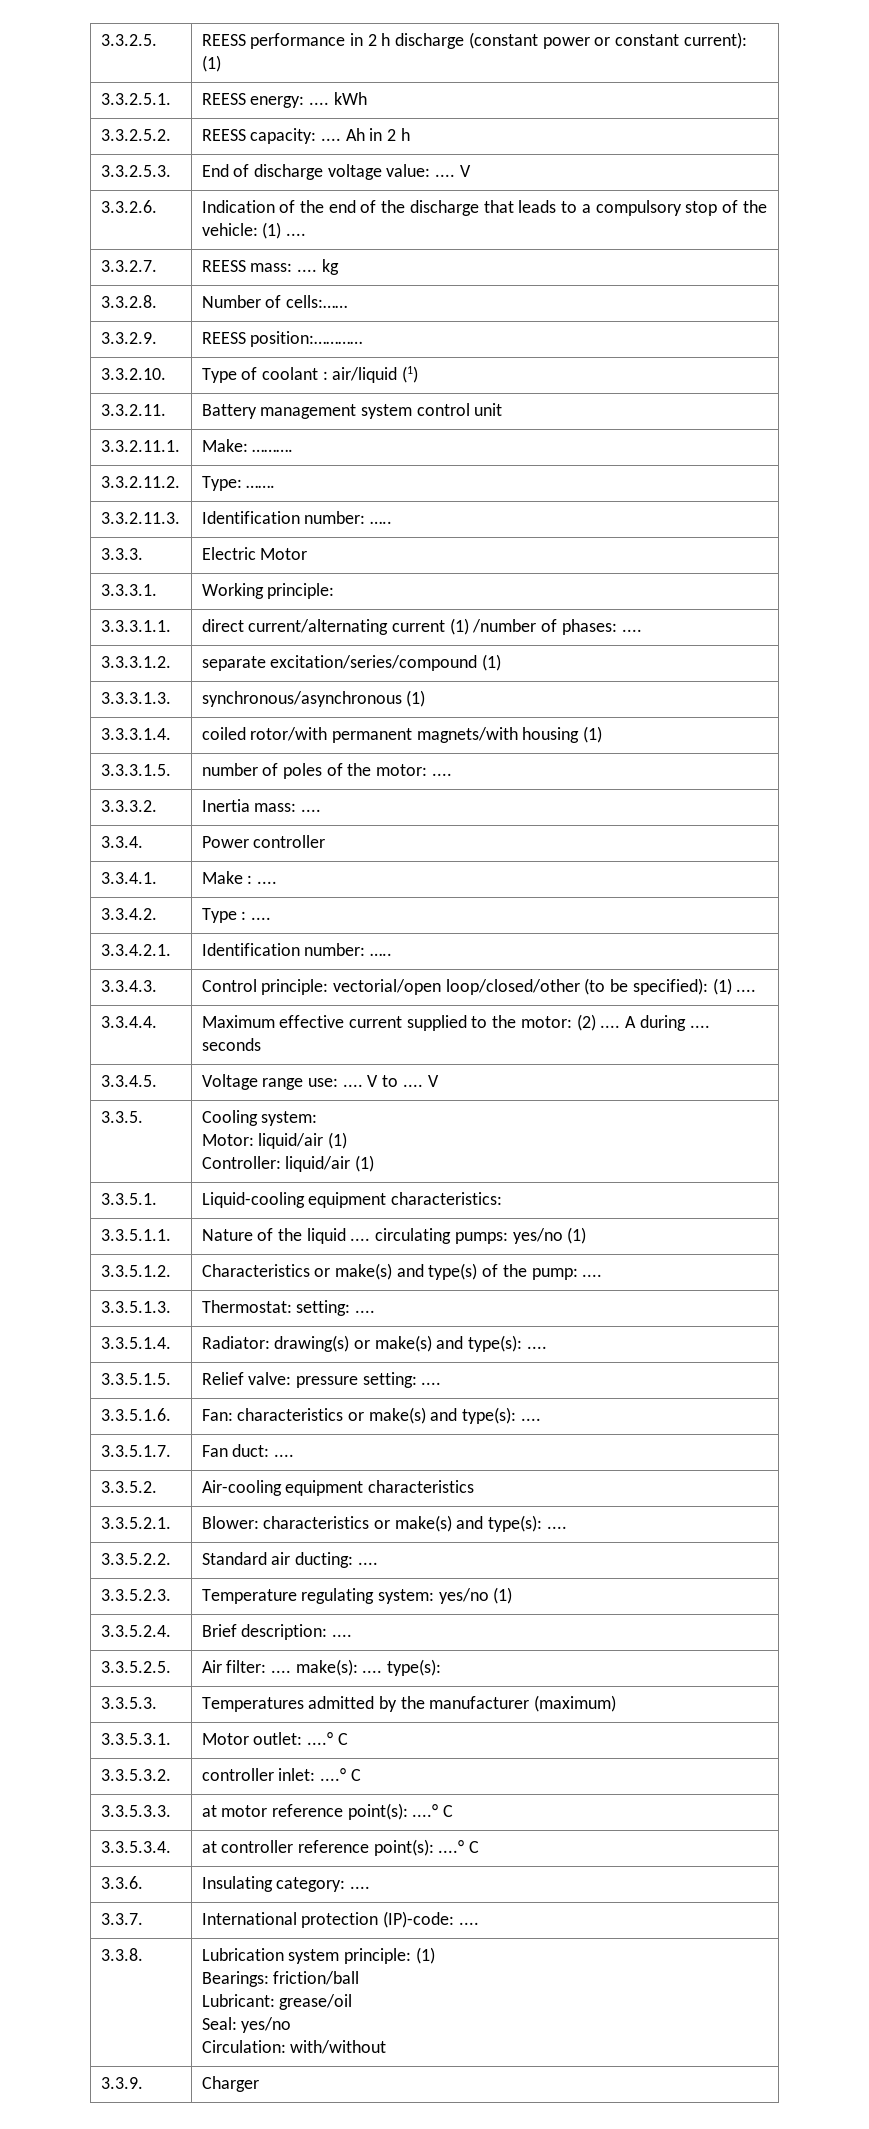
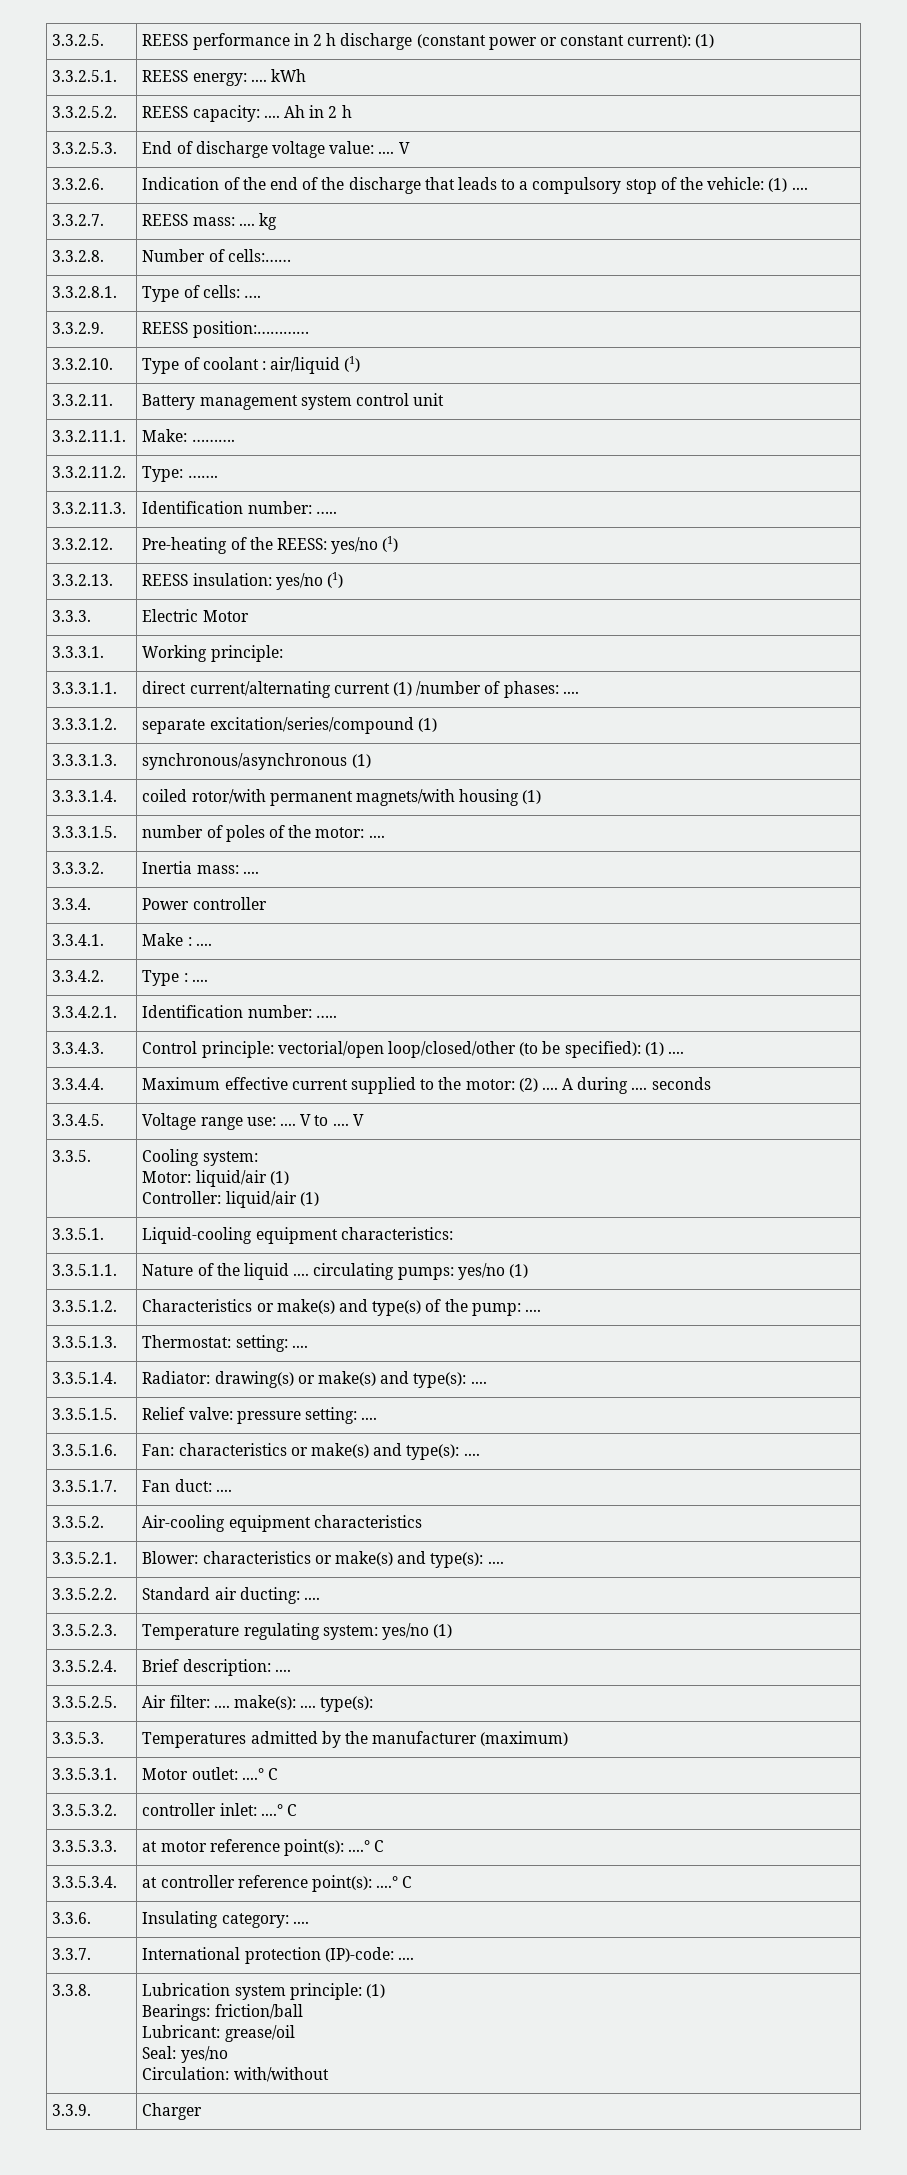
(348, 301) none -> [52,286,118,298] [142,285,262,302] // 3.3.2.8.1. | Type of cells: ….
(393, 522) none -> [52,538,114,550] [142,536,399,554] [52,574,114,586] [142,572,344,590] // 3.3.2.12. | Pre-heating of the REESS: yes/no (1) // 3.3.2.13. | REESS insulation: yes/no (1)

